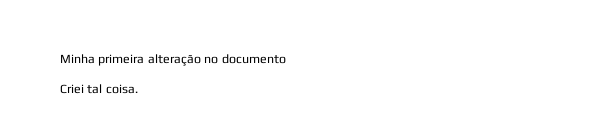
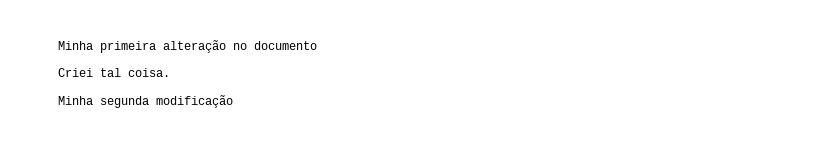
(138, 89) none -> [58,95,233,108] // Minha segunda modificação

